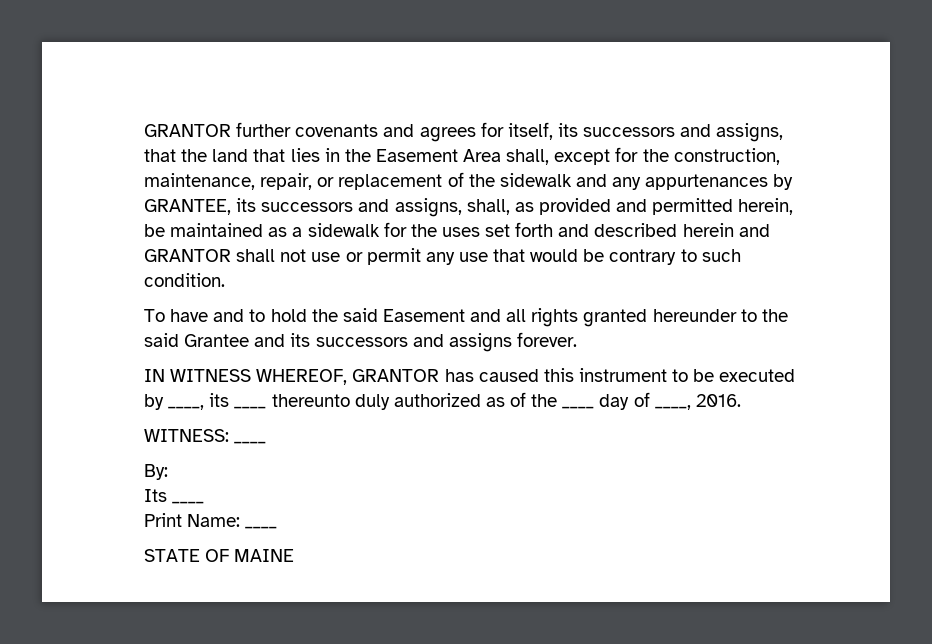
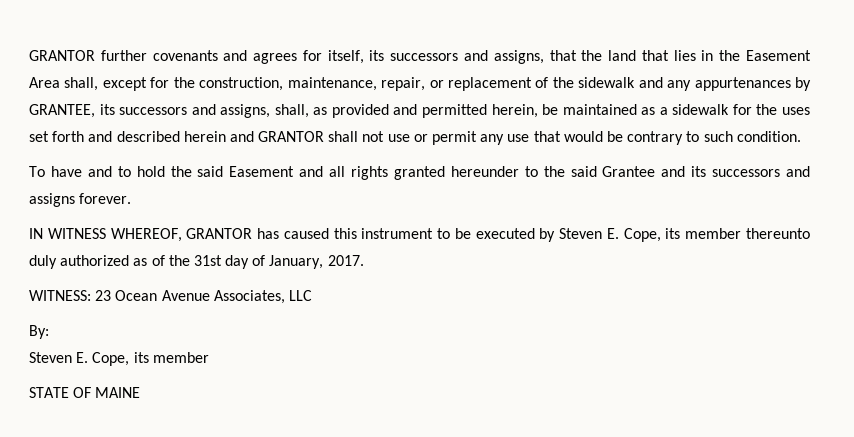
[168,393,267,410] ____, its ____ -> [559,228,742,242] Steven E. Cope, its member
[562,406,595,409] ____ -> [193,255,222,266] 31st
[654,394,741,410] ____, 2016. -> [269,255,364,269] January, 2017.
[234,441,267,444] [144,464,168,480] [144,489,205,504] [144,513,278,529] ____ // By: // Its ____ // Print Name: ____ -> [95,290,312,304] [29,325,49,339] [29,352,209,366] 23 Ocean Avenue Associates, LLC // By: // Steven E. Cope, its member

